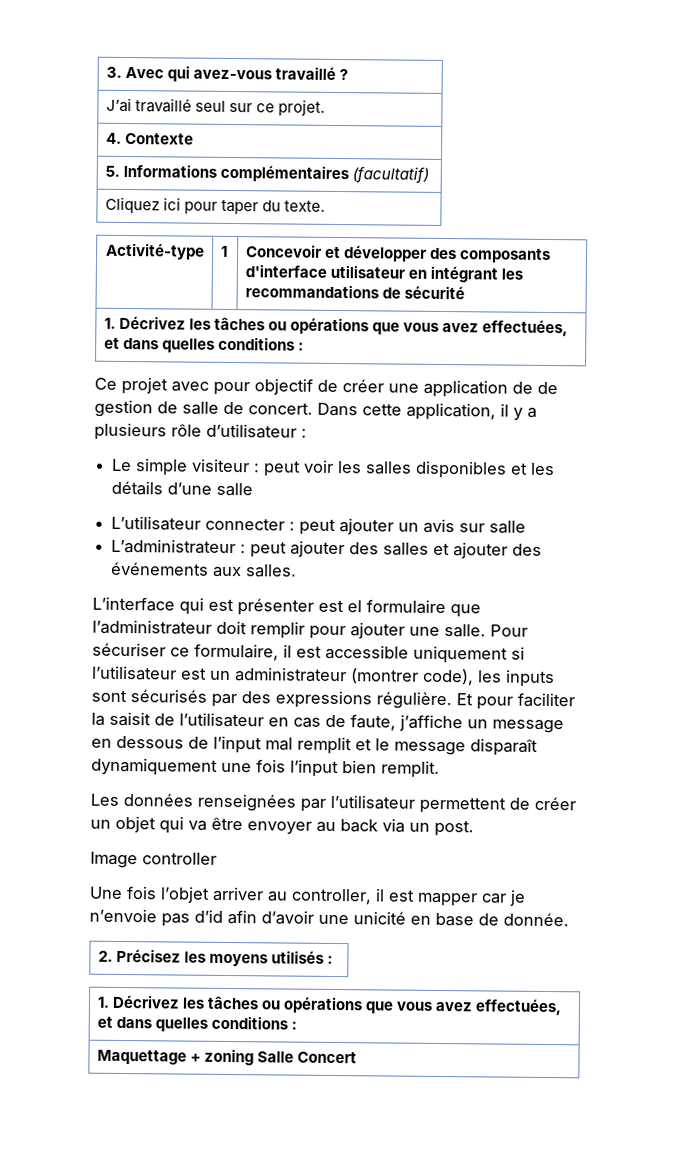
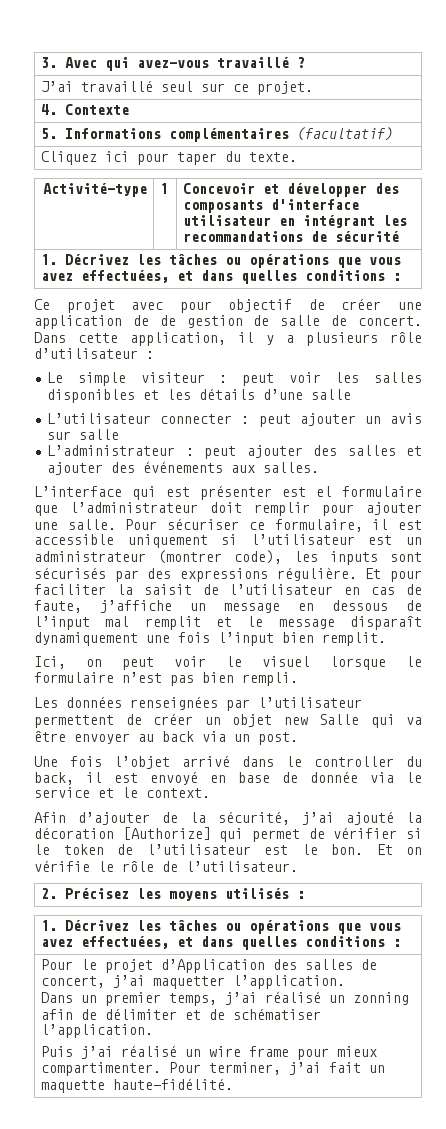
(440, 769) none -> [34,656,422,670] [34,672,298,686] // Ici, on peut voir le visuel lorsque le formulaire n’est pas bien rempli.
(156, 824) none -> [283,714,359,725] new Salle
[90,851,217,869] // Image controller -> (298, 738) none
[212,886,526,907] [89,908,569,927] arriver au controller, il est mapper car je n’envoie pas d’id afin d’avoir une unicité en base de donnée. -> [182,755,422,767] [34,771,422,785] [34,787,210,798] [34,811,422,825] [34,827,423,842] [34,844,422,855] [34,860,298,872] arrivé dans le controller du back, il est envoyé en base de donnée via le service et le context. // Afin d’ajouter de la sécurité, j’ai ajouté la décoration [Authorize] qui permet de vérifier si le token de l’utilisateur est le bon. Et on vérifie le rôle de l’utilisateur.
[96,1048,357,1066] Maquettage + zoning Salle Concert -> [41,959,378,973] [41,975,346,989] [41,991,410,1006] [41,1008,322,1020] [41,1024,154,1038] [41,1045,378,1060] [41,1062,386,1076] [41,1078,234,1093] Pour le projet d’Application des salles de concert, j’ai maquetter l’application. // Dans un premier temps, j’ai réalisé un zonning afin de délimiter et de schématiser l’application. // Puis j’ai réalisé un wire frame pour mieux compartimenter. Pour terminer, j’ai fait un maquette haute-fidélité.

